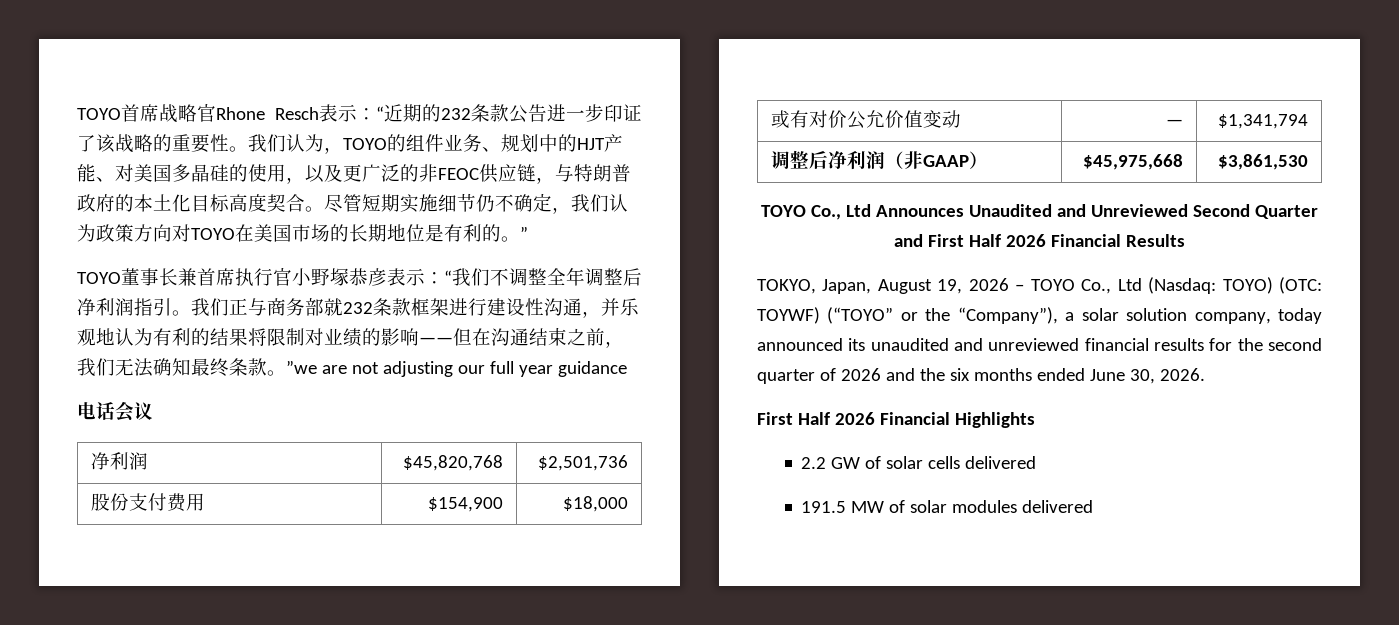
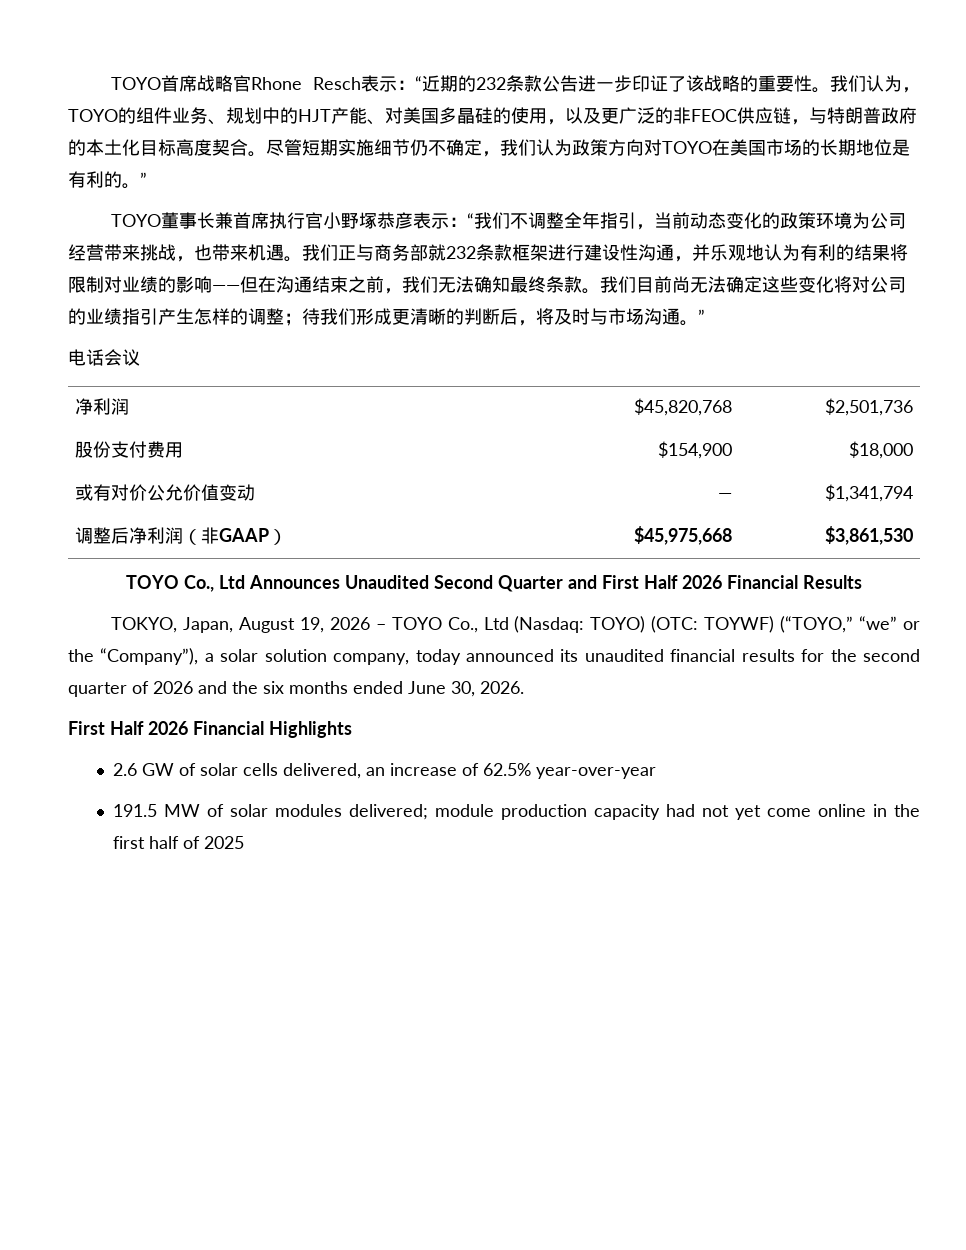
[585,268,642,286] [77,298,172,316] 调整后净利润指引 -> [600,212,907,230] [68,244,284,262] 指引，当前动态变化的政策环境为公司经营带来挑战，也带来机遇
[286,360,627,377] ”we are not adjusting our full year guidance -> [600,276,906,293] [68,308,705,326] 我们目前尚无法确定这些变化将对公司的业绩指引产生怎样的调整；待我们形成更清晰的判断后，将及时与市场沟通。”
[1056,204,1188,217] and Unreviewed -> (429, 582) none
[827,307,894,324] (“TOYO” -> [780,616,898,633] (“TOYO,” “we”
[954,338,1080,351] and unreviewed -> (664, 655) none
[801,457,827,469] 2.2 -> [113,763,138,776] 2.6
[965,456,1037,469] delivered -> [283,763,657,779] delivered, an increase of 62.5% year-over-year
[1022,500,1094,513] delivered -> [349,804,921,820] [113,836,245,849] delivered; module production capacity had not yet come online in the first half of 2025

